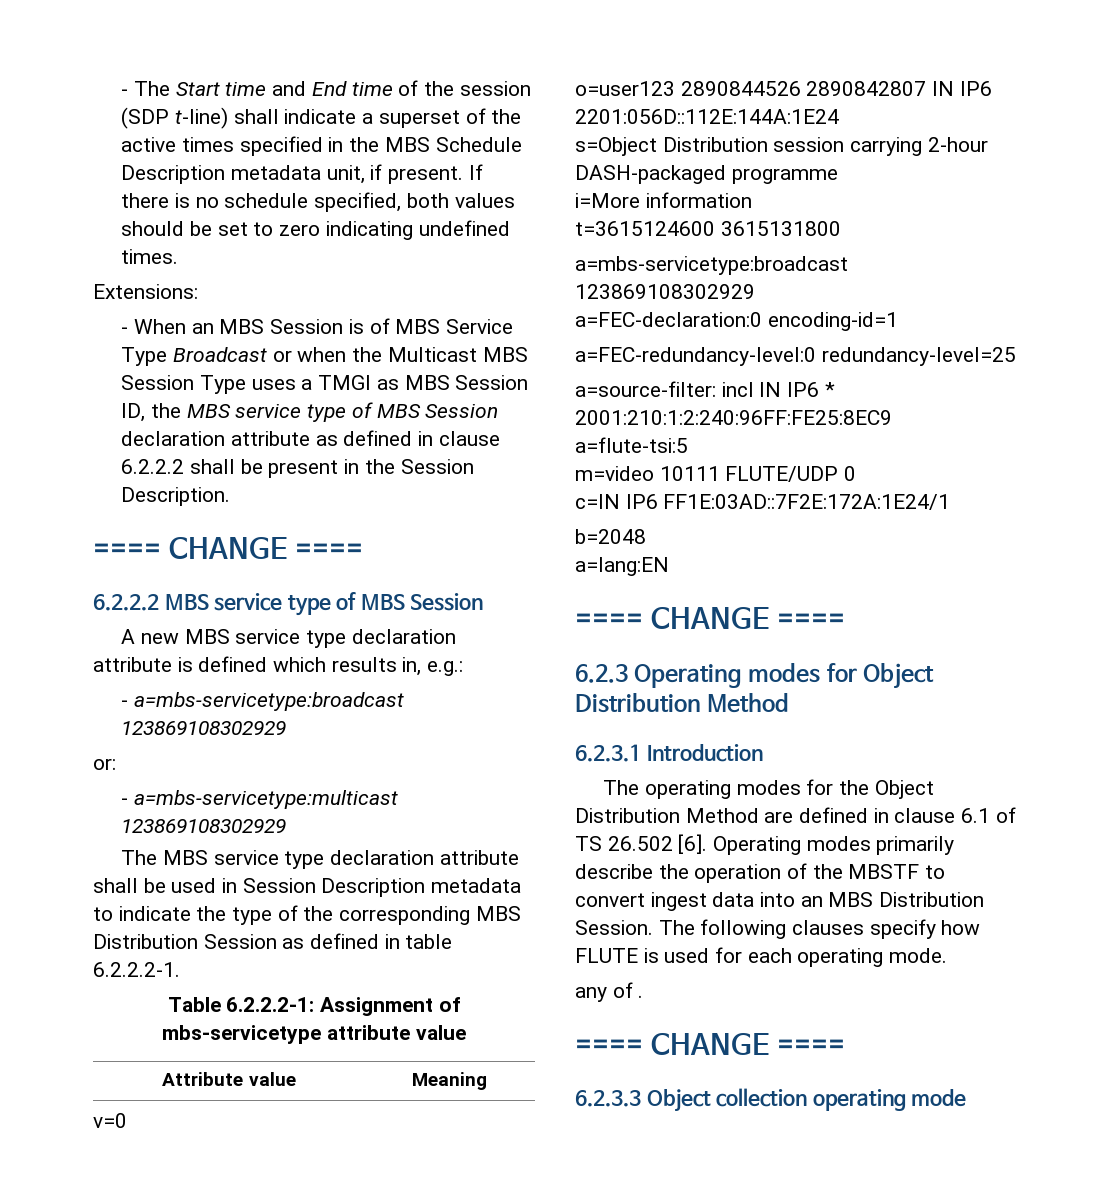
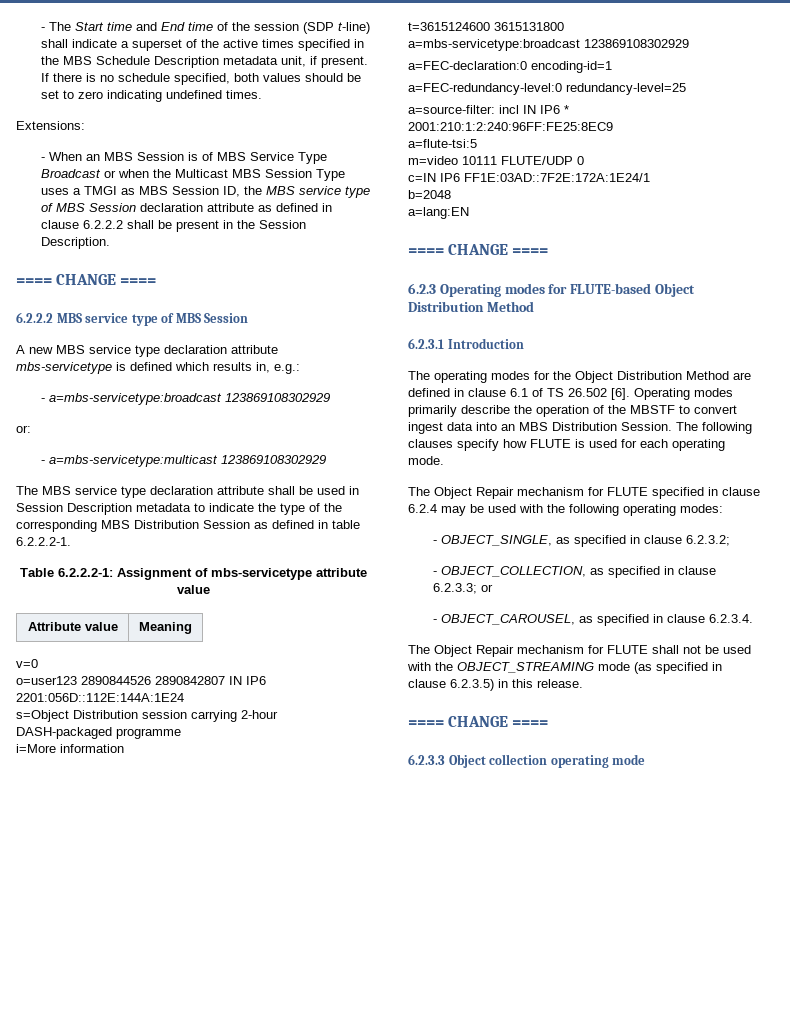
(172, 664) none -> [16,362,112,374] mbs-servicetype
(857, 672) none -> [570,283,652,294] FLUTE-based
[575,982,644,1002] any of . -> [408,487,760,499] [408,504,723,516] [432,535,730,547] [432,566,716,578] [432,583,493,594] [432,614,753,626] [408,645,751,657] [407,662,722,674] [408,679,583,691] The Object Repair mechanism for FLUTE specified in clause 6.2.4 may be used with the following operating modes: // - OBJECT_SINGLE, as specified in clause 6.2.3.2; // - OBJECT_COLLECTION, as specified in clause 6.2.3.3; or // - OBJECT_CAROUSEL, as specified in clause 6.2.3.4. // The Object Repair mechanism for FLUTE shall not be used with the OBJECT_STREAMING mode (as specified in clause 6.2.3.5) in this release.

